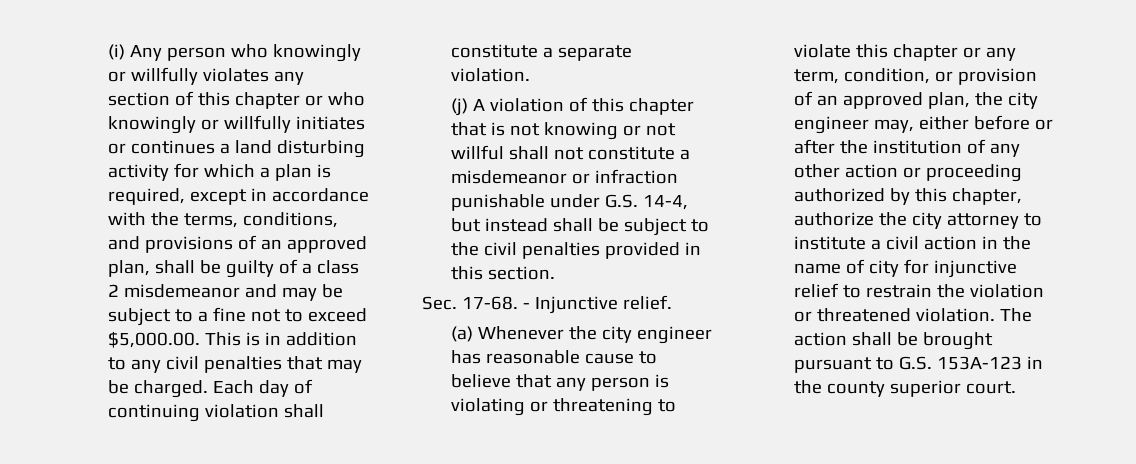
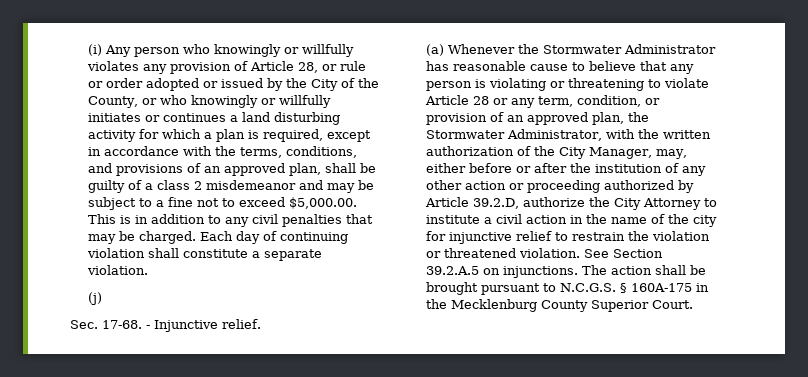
[108,91,301,109] section of this chapter -> [169,61,366,74] [87,78,379,91] [87,96,138,108] provision of Article 28, or rule or order adopted or issued by the City of the County,
[473,97,695,115] [451,122,677,140] [451,145,691,160] [451,169,679,184] [451,194,689,211] [451,218,710,236] [451,242,702,259] [451,266,556,280] A violation of this chapter that is not knowing or not willful shall not constitute a misdemeanor or infraction punishable under G.S. 14-4, but instead shall be subject to the civil penalties provided in this section. -> (102, 298) none
[602,326,713,344] city engineer -> [542,44,716,54] Stormwater Administrator
[856,44,959,61] this chapter -> [424,95,489,105] Article 28
[1008,92,1039,109] [794,116,870,134] city engineer -> [425,129,711,141] [425,146,652,159] Stormwater Administrator, with the written authorization of the City Manager,
[915,188,1023,205] [794,212,1020,229] this chapter, authorize the city attorney -> [424,197,701,210] Article 39.2.D, authorize the City Attorney
(866, 266) none -> [667,214,689,224] the
(996, 315) none -> [583,249,663,258] [425,266,578,278] See Section 39.2.A.5 on injunctions.
[899,356,1044,370] [794,380,1017,397] G.S. 153A-123 in the county superior court. -> [559,283,709,293] [425,299,693,312] N.C.G.S. § 160A-175 in the Mecklenburg County Superior Court.

